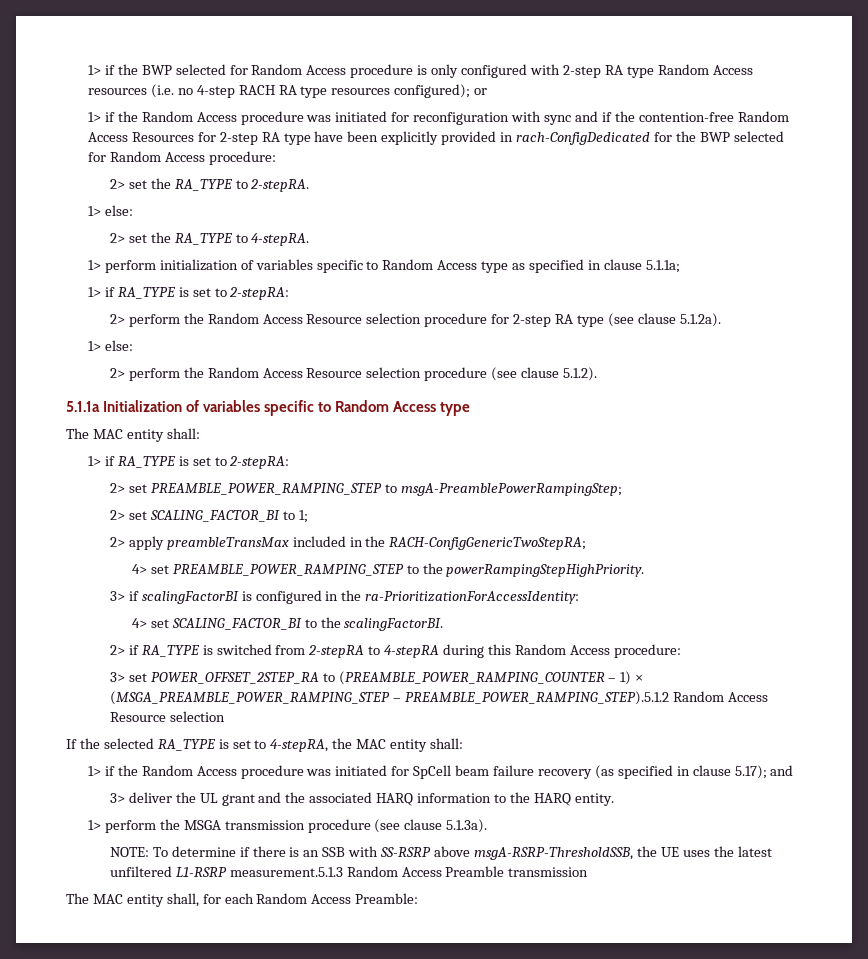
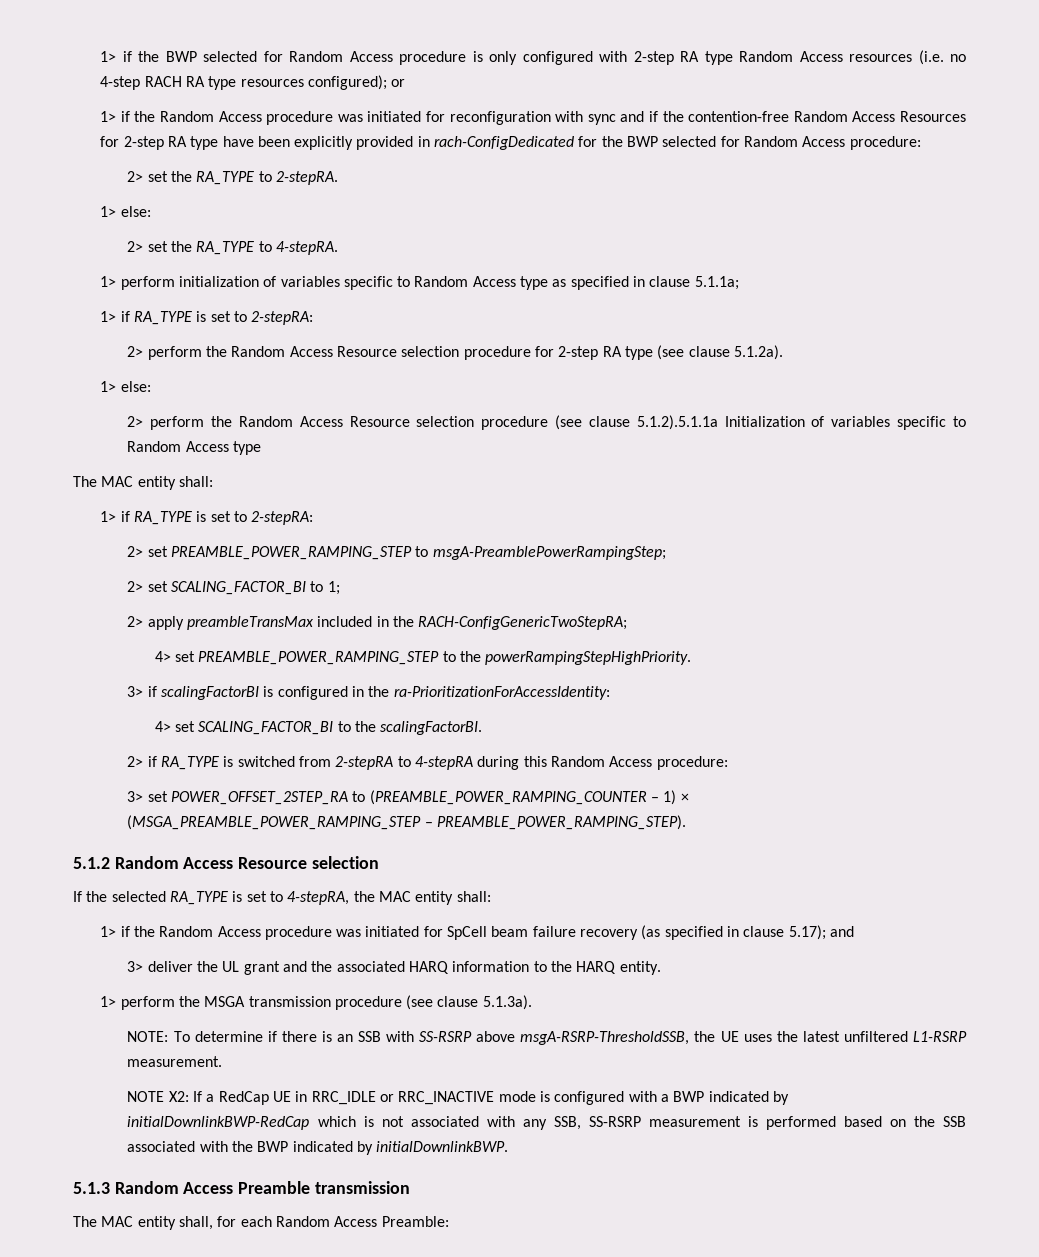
[563,367,598,381] [66,401,100,412] 5.1.2). // 5.1.1a -> [636,415,718,430] 5.1.2).5.1.1a
[404,691,669,705] PREAMBLE_POWER_RAMPING_STEP).5.1.2 -> [437,815,687,830] [73,857,110,869] PREAMBLE_POWER_RAMPING_STEP). // 5.1.2
[229,867,343,877] measurement.5.1.3 -> [127,1056,223,1067] [127,1091,789,1105] [127,1116,967,1130] [127,1141,509,1155] [73,1182,110,1194] measurement. // NOTE X2: If a RedCap UE in RRC_IDLE or RRC_INACTIVE mode is configured with a BWP indicated by initialDownlinkBWP-RedCap which is not associated with any SSB, SS-RSRP measurement is performed based on the SSB associated with the BWP indicated by initialDownlinkBWP. // 5.1.3

